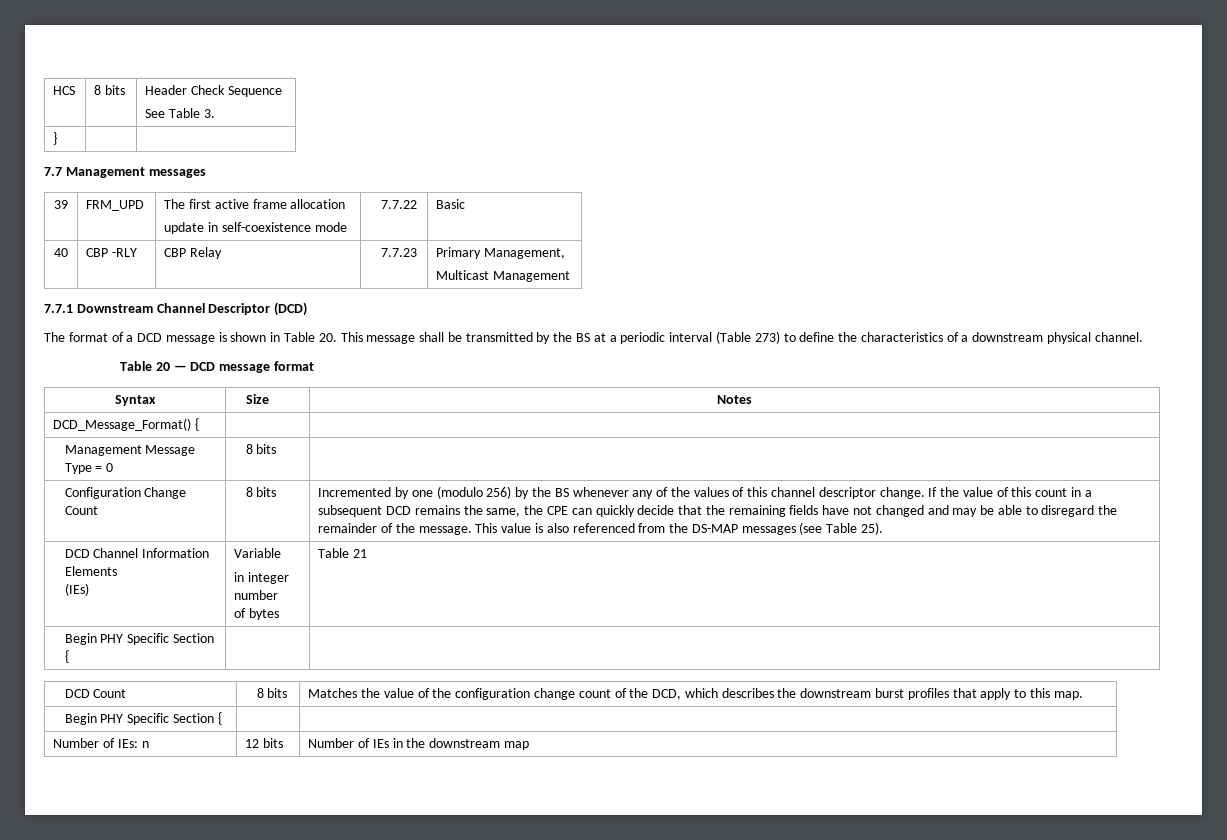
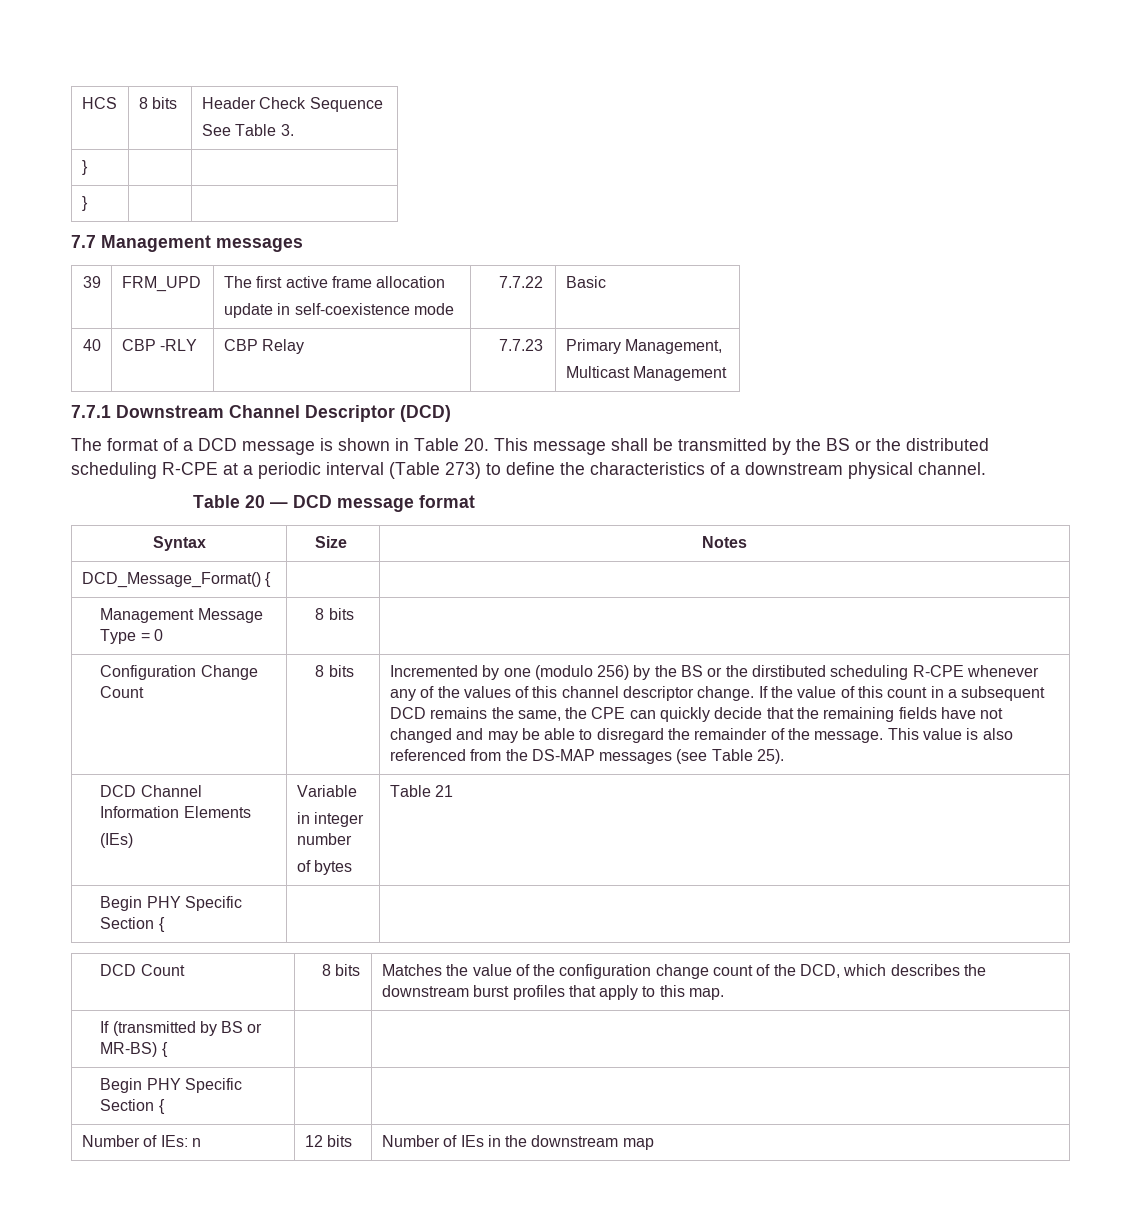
(58, 138) none -> [81,196,88,211] // } | |
(591, 337) none -> [855,438,989,451] [71,462,218,479] or the distributed scheduling R-CPE
(569, 492) none -> [707,665,964,680] or the dirstibuted scheduling R-CPE
(1083, 695) none -> [100,1021,263,1036] [100,1042,168,1057] // If (transmitted by BS or MR-BS) { | |

